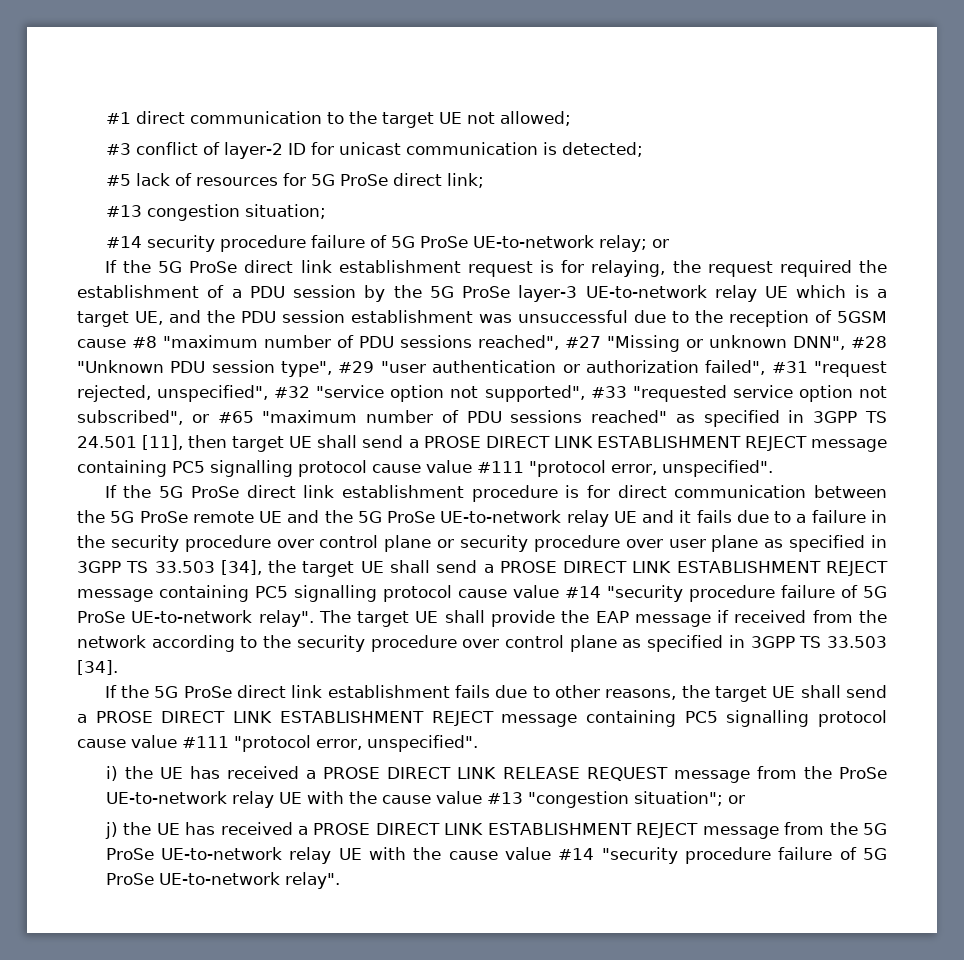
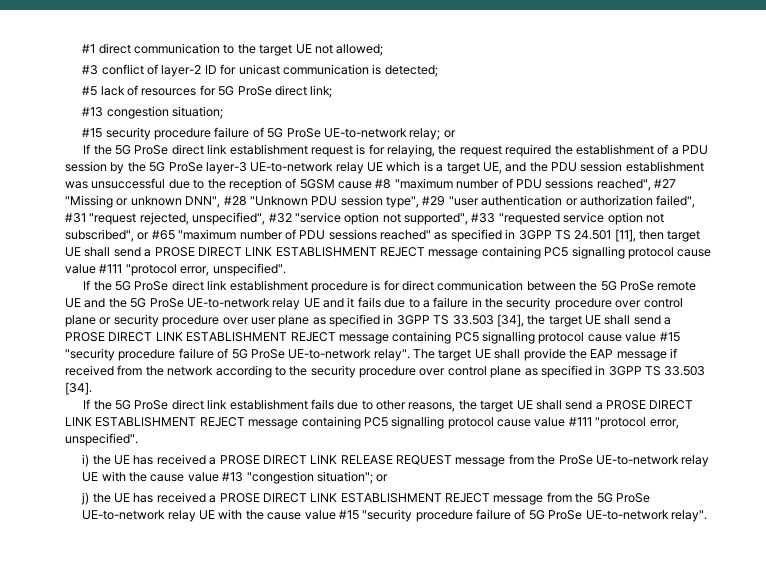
[105,236,142,248] #14 -> [82,128,103,138] #15
[565,586,601,598] #14 -> [659,332,680,342] #15
[558,848,595,860] #14 -> [338,510,359,520] #15

